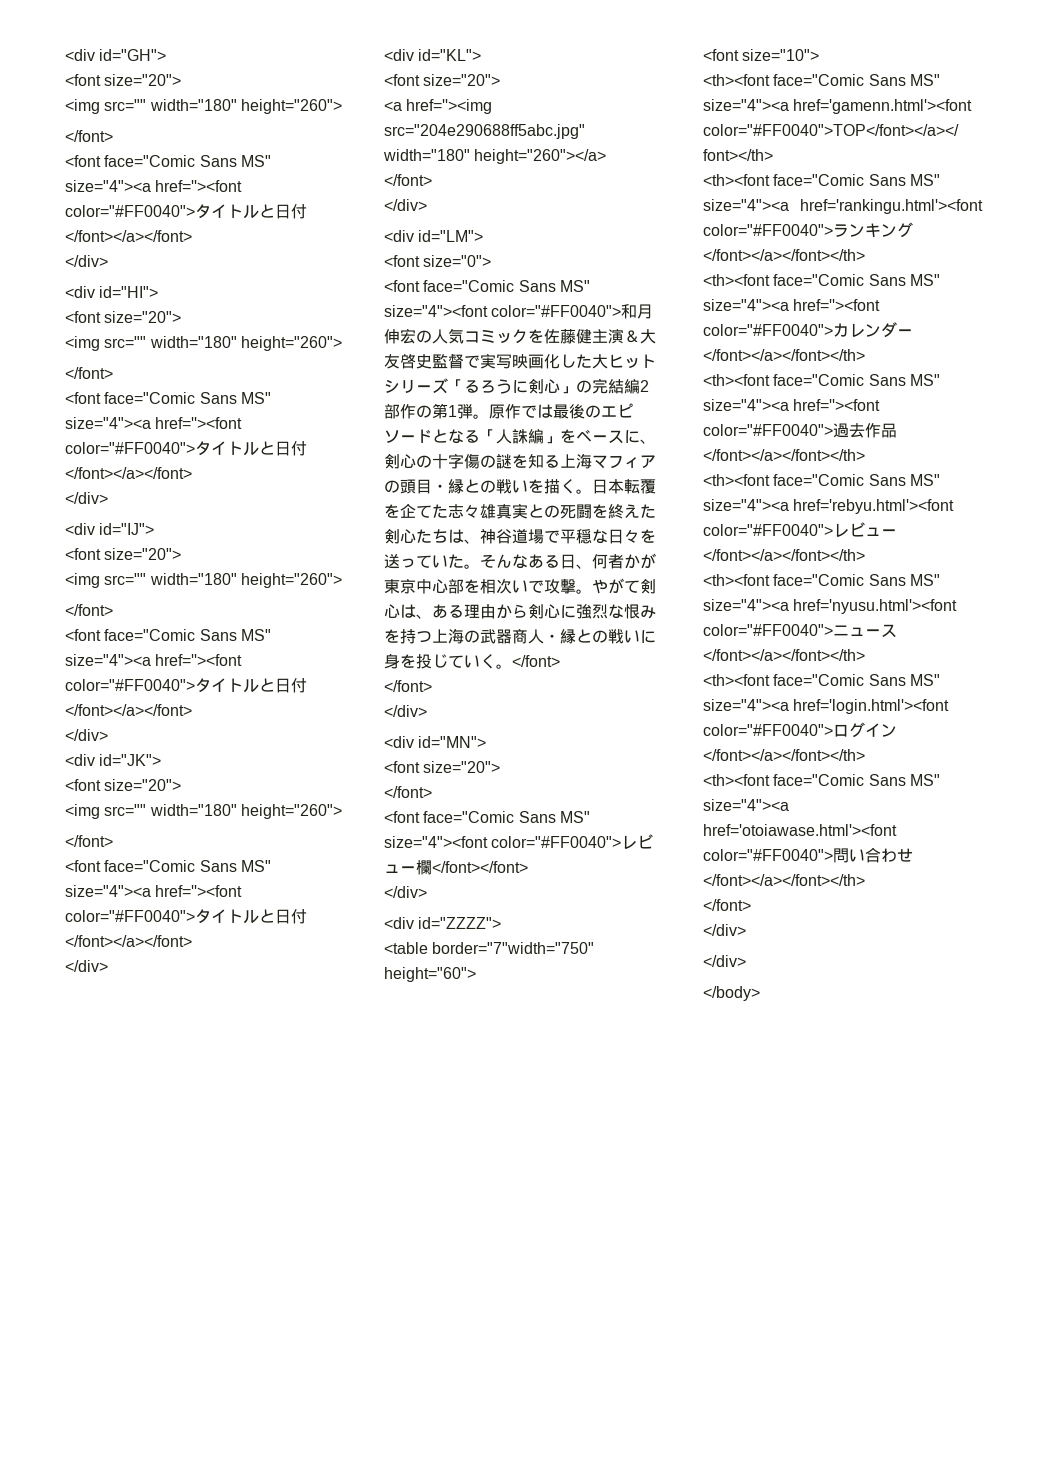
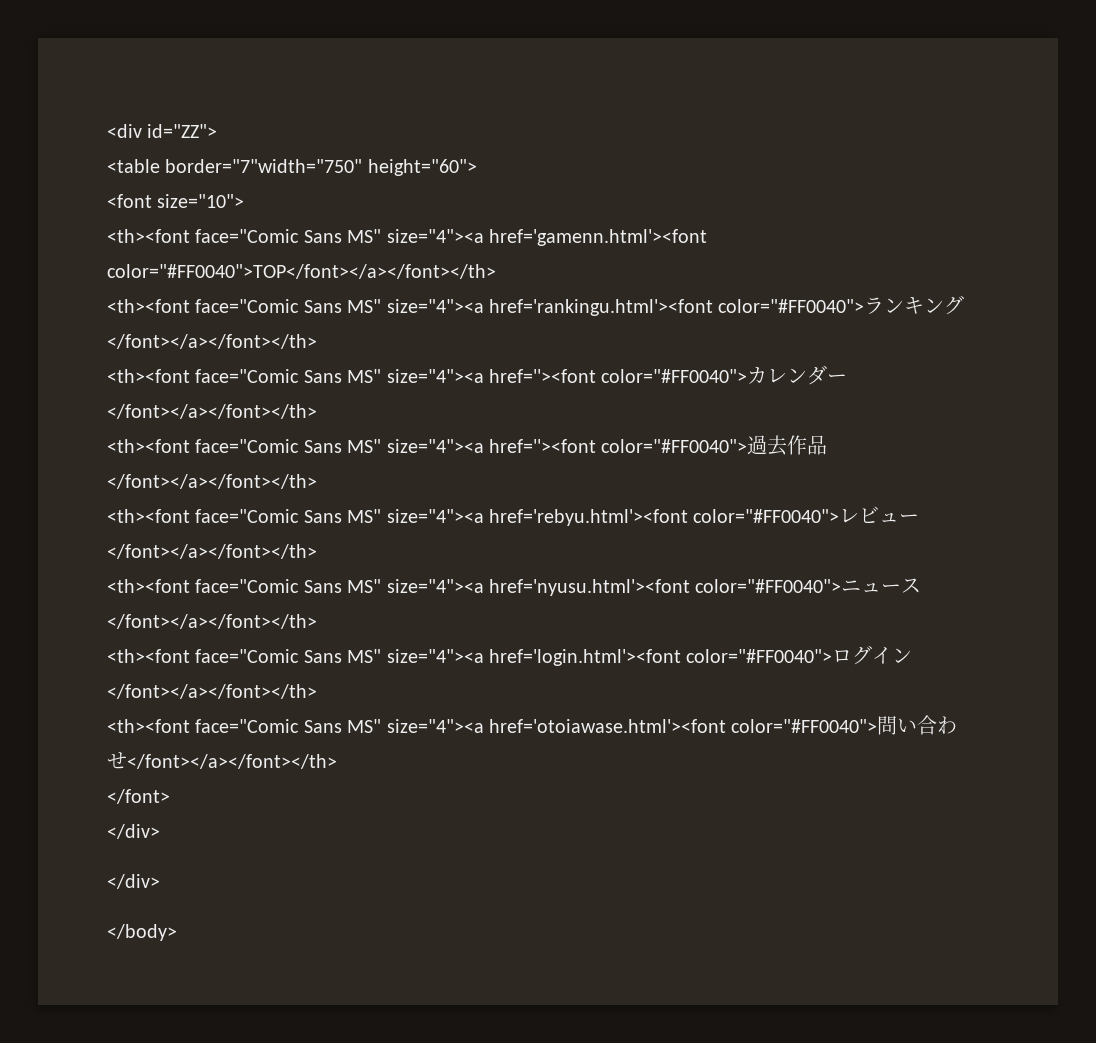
[65,49,167,61] [65,74,182,86] [65,99,342,114] [65,130,113,142] [65,155,271,167] [65,180,243,192] [65,204,307,219] [65,230,192,242] [65,255,108,267] [65,286,159,298] [65,311,182,323] [65,336,342,351] [65,367,113,379] [65,392,271,404] [65,417,243,429] [65,441,307,456] [65,467,192,479] [65,492,108,504] [65,523,155,535] [65,548,182,560] [65,573,342,588] [65,604,113,616] [65,629,271,641] [65,654,243,666] [65,678,307,693] [65,704,192,716] [65,729,108,741] [65,754,162,766] [65,779,182,791] [65,804,342,819] [65,835,113,847] [65,860,271,872] [65,885,243,897] [65,909,307,924] [65,935,192,947] [65,960,108,972] [384,49,482,61] [384,74,501,86] [384,99,493,114] [384,124,585,139] [383,149,607,164] [384,174,432,186] [384,199,427,211] [384,230,484,242] [384,255,492,267] [384,280,590,292] [384,304,654,319] [384,328,656,344] [384,353,656,369] [384,378,649,394] [384,403,633,419] [384,429,656,444] [384,453,656,469] [384,479,656,494] [384,503,656,519] [384,528,656,544] [384,553,656,569] [384,578,656,594] [384,603,656,619] [384,629,656,644] [384,653,560,669] [384,680,432,692] [384,705,427,717] [384,736,487,748] [384,761,501,773] [384,786,432,798] [384,811,590,823] [384,834,654,850] [384,860,528,875] [384,886,427,898] [384,917,502,929] <div id="GH"> // <font size="20"> // <img src="" width="180" height="260"> // </font> // <font face="Comic Sans MS" size="4"><a href=''><font color="#FF0040">タイトルと日付</font></a></font> // </div> // <div id="HI"> // <font size="20"> // <img src="" width="180" height="260"> // </font> // <font face="Comic Sans MS" size="4"><a href=''><font color="#FF0040">タイトルと日付</font></a></font> // </div> // <div id="IJ"> // <font size="20"> // <img src="" width="180" height="260"> // </font> // <font face="Comic Sans MS" size="4"><a href=''><font color="#FF0040">タイトルと日付</font></a></font> // </div> // <div id="JK"> // <font size="20"> // <img src="" width="180" height="260"> // </font> // <font face="Comic Sans MS" size="4"><a href=''><font color="#FF0040">タイトルと日付</font></a></font> // </div> // <div id="KL"> // <font size="20"> // <a href=''><img src="204e290688ff5abc.jpg" width="180" height="260"></a> // </font> // </div> // <div id="LM"> // <font size="0"> // <font face="Comic Sans MS" size="4"><font color="#FF0040">和月伸宏の人気コミックを佐藤健主演＆大友啓史監督で実写映画化した大ヒットシリーズ「るろうに剣心」の完結編2部作の第1弾。原作では最後のエピソードとなる「人誅編」をベースに、剣心の十字傷の謎を知る上海マフィアの頭目・縁との戦いを描く。日本転覆を企てた志々雄真実との死闘を終えた剣心たちは、神谷道場で平穏な日々を送っていた。そんなある日、何者かが東京中心部を相次いで攻撃。やがて剣心は、ある理由から剣心に強烈な恨みを持つ上海の武器商人・縁との戦いに身を投じていく。</font> // </font> // </div> // <div id="MN"> // <font size="20"> // </font> // <font face="Comic Sans MS" size="4"><font color="#FF0040">レビュー欄</font></font> // </div> // <div id="ZZZZ"> -> [107,124,218,138] <div id="ZZ">

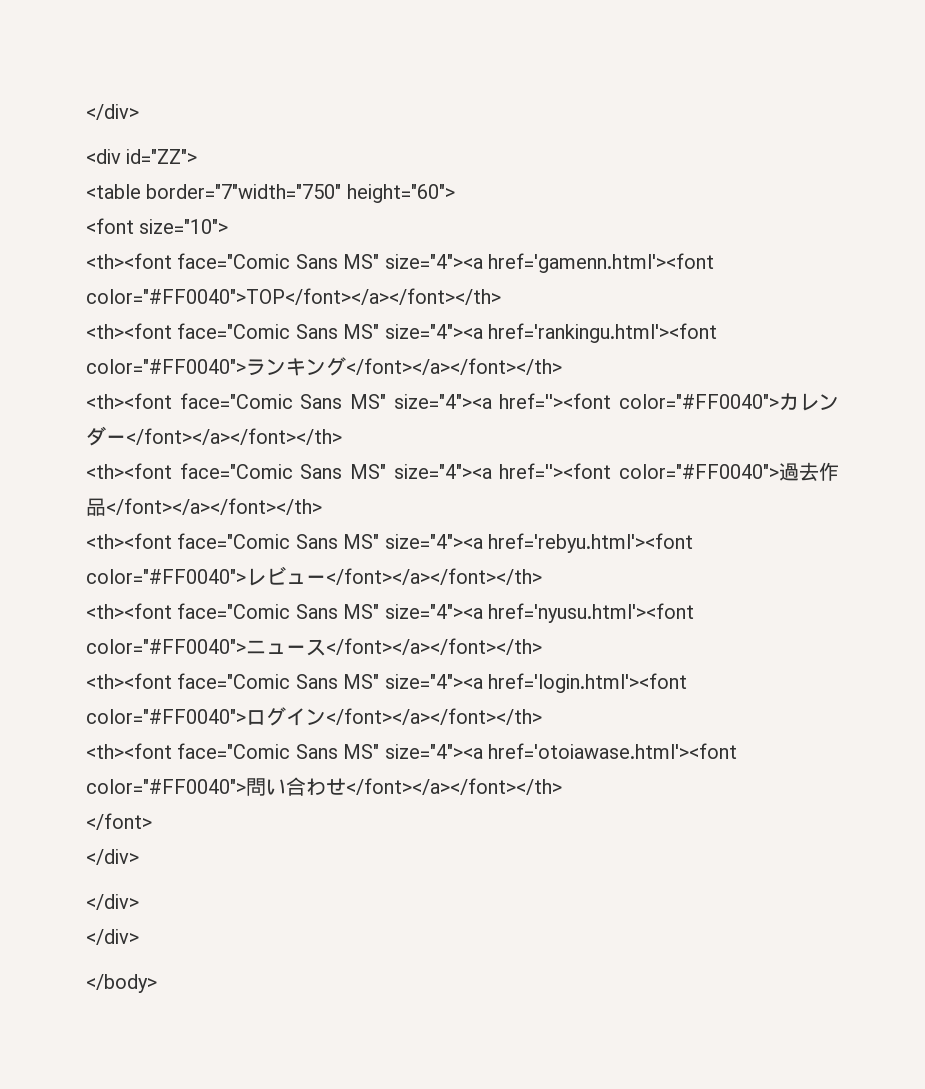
(107, 131) none -> [86,104,139,120] </div> //
(160, 881) none -> [86,929,139,945] // </div>

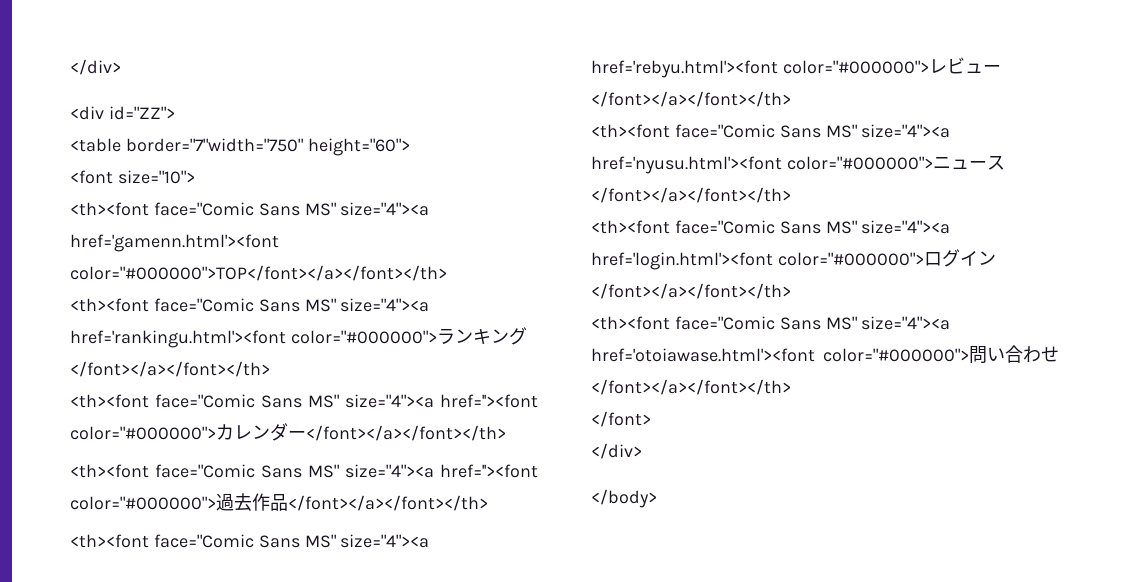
[86,288,501,305] color="#FF0040">TOP</font></a></font></th> -> [70,265,447,281] color="#000000">TOP</font></a></font></th>
[86,359,246,374] color="#FF0040"> -> [290,330,437,344] color="#000000">
[619,394,780,409] color="#FF0040"> -> [70,426,216,440] color="#000000">
[619,464,780,479] color="#FF0040"> -> [70,496,216,510] color="#000000">
[86,569,246,584] color="#FF0040"> -> [782,60,929,74] color="#000000">
[86,639,246,654] color="#FF0040"> -> [786,156,933,170] color="#000000">
[86,709,246,724] color="#FF0040"> -> [777,252,924,266] color="#000000">
[86,779,246,794] color="#FF0040"> -> [823,348,969,362] color="#000000">
[86,894,139,910] [86,929,139,945] // </div> // </div> -> (642, 451) none

